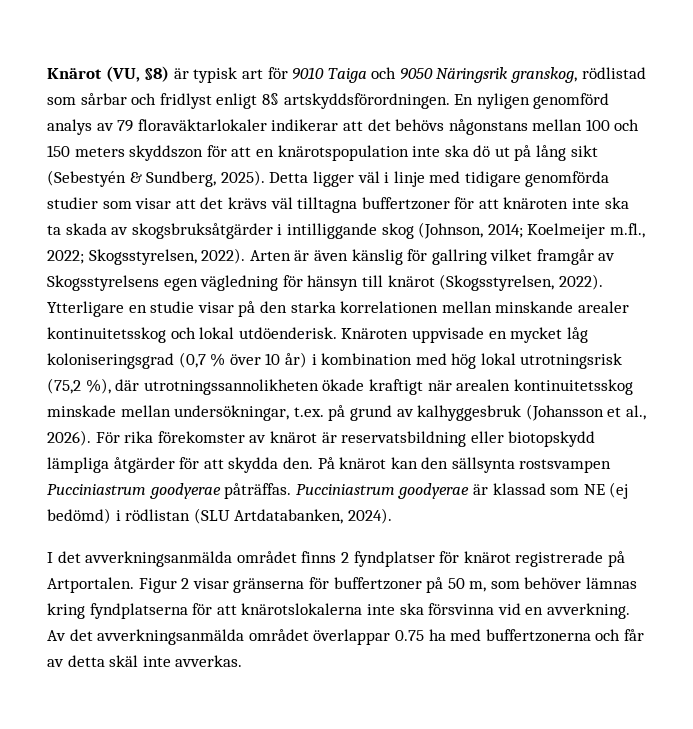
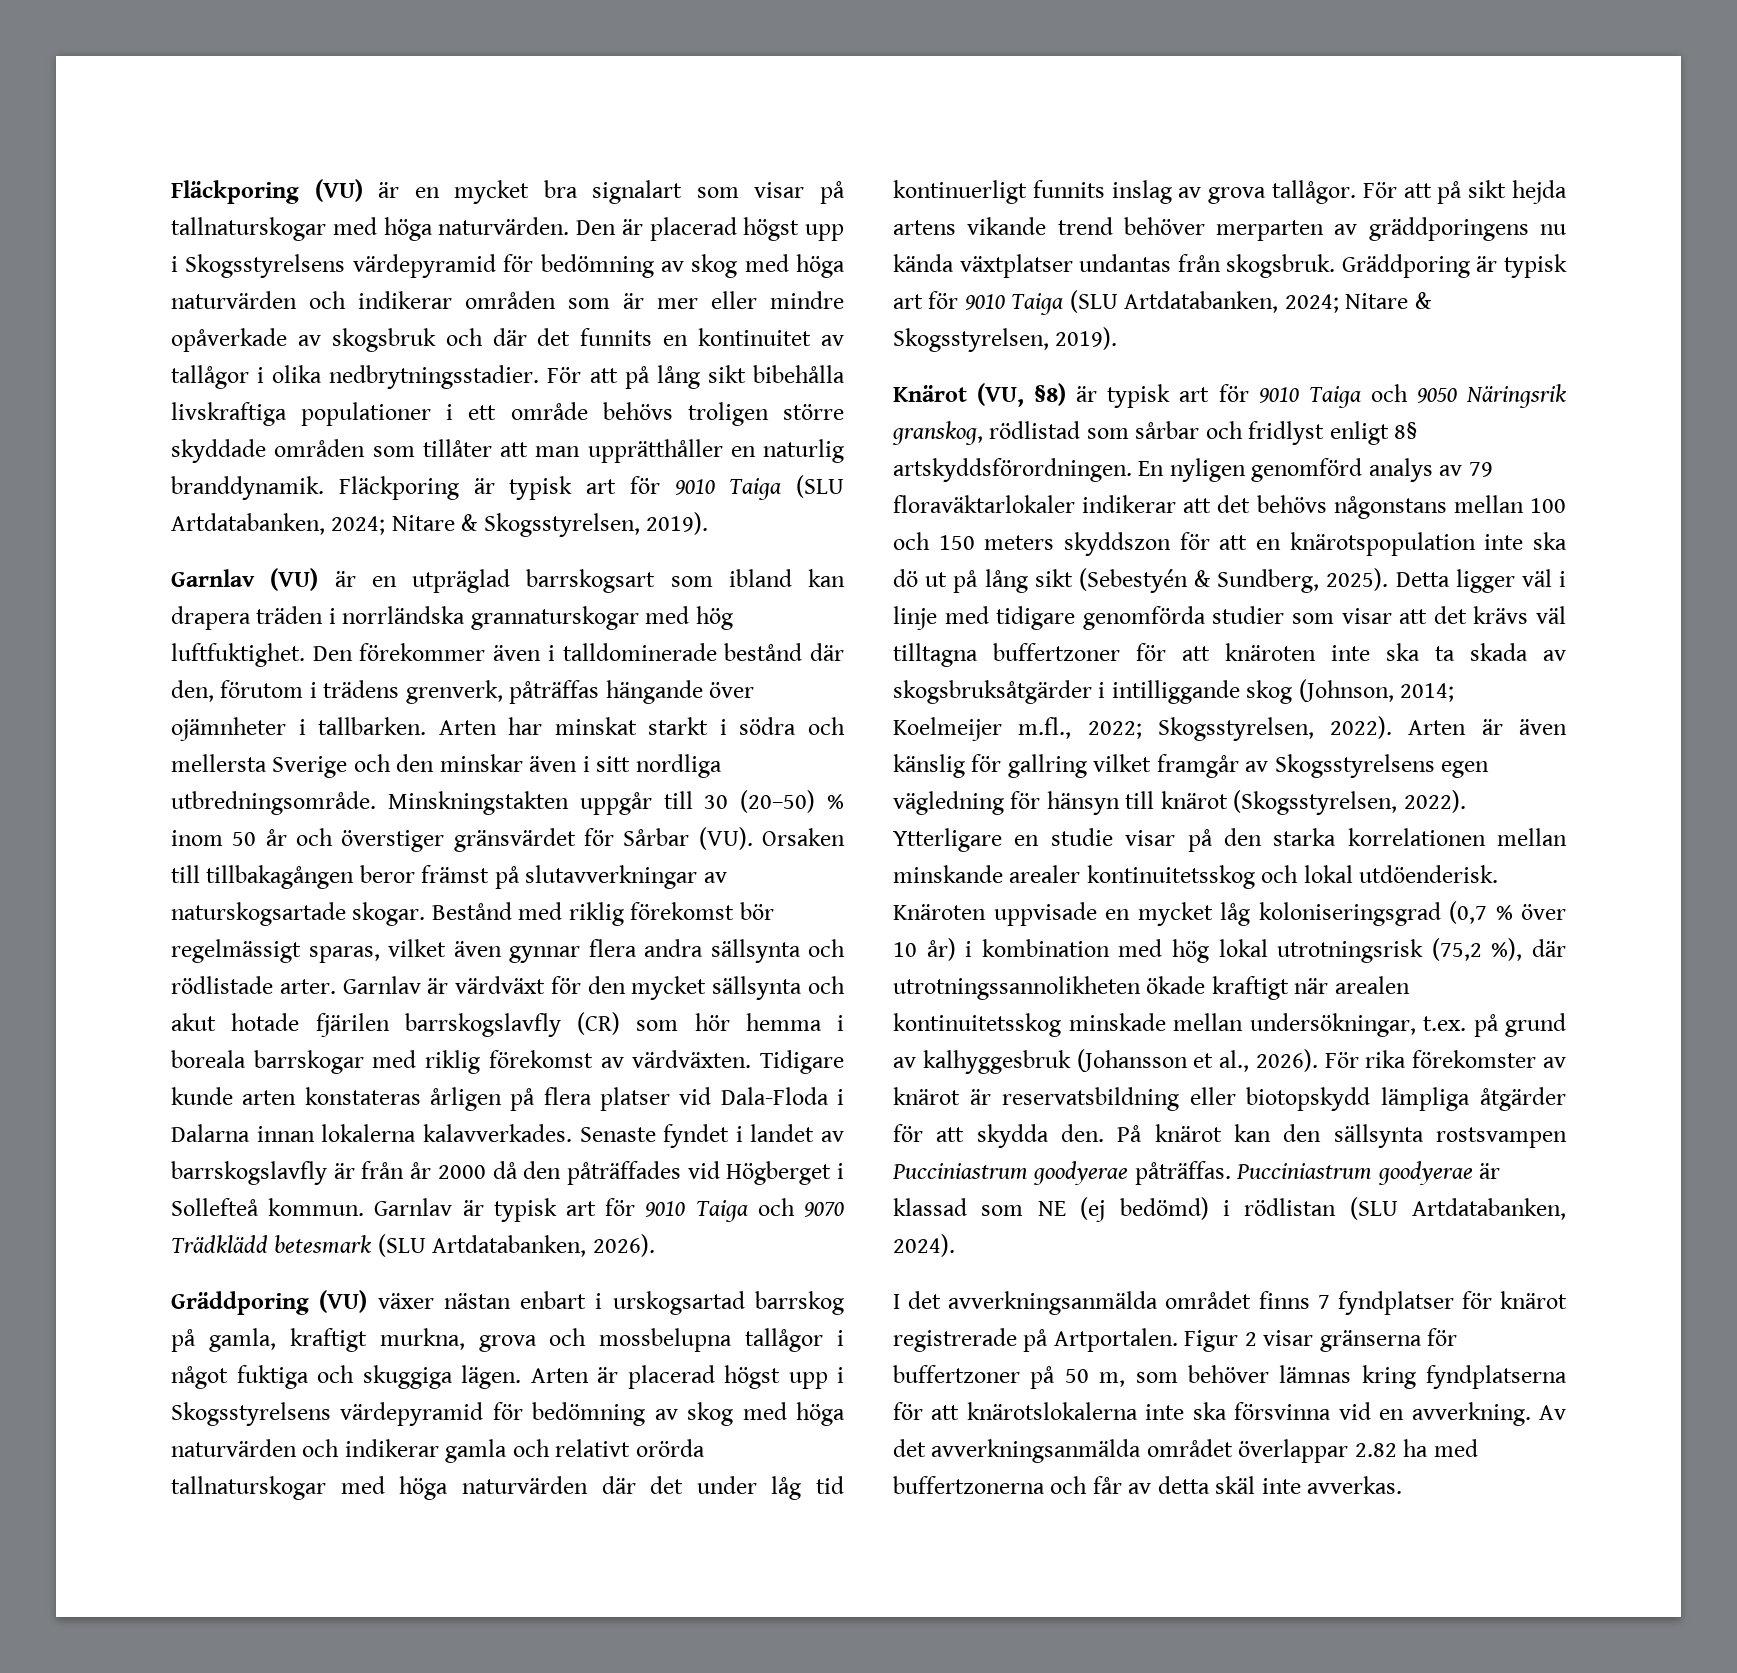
(47, 73) none -> [171,179,845,204] [171,217,844,241] [171,254,845,278] [171,291,844,309] [171,328,844,352] [171,365,845,389] [171,402,844,426] [171,439,844,463] [171,475,844,500] [171,512,709,537] [171,568,845,593] [171,606,733,630] [171,643,844,667] [171,680,755,704] [171,717,845,741] [171,754,722,778] [171,790,845,815] [171,827,845,852] [171,865,727,889] [171,902,774,926] [171,939,845,963] [171,976,845,1000] [171,1012,844,1037] [171,1050,844,1074] [171,1087,844,1111] [171,1124,844,1148] [171,1161,844,1185] [171,1198,844,1222] [171,1234,655,1257] [171,1290,844,1315] [171,1328,844,1352] [171,1365,844,1389] [171,1402,846,1426] [171,1439,705,1463] [171,1476,844,1500] [893,180,1567,204] [893,217,1566,241] [893,254,1567,278] [893,290,1432,315] [893,327,1118,352] Fläckporing (VU) är en mycket bra signalart som visar på tallnaturskogar med höga naturvärden. Den är placerad högst upp i Skogsstyrelsens värdepyramid för bedömning av skog med höga naturvärden och indikerar områden som är mer eller mindre opåverkade av skogsbruk och där det funnits en kontinuitet av tallågor i olika nedbrytningsstadier. För att på lång sikt bibehålla livskraftiga populationer i ett område behövs troligen större skyddade områden som tillåter att man upprätthåller en naturlig branddynamik. Fläckporing är typisk art för 9010 Taiga (SLU Artdatabanken, 2024; Nitare & Skogsstyrelsen, 2019). // Garnlav (VU) är en utpräglad barrskogsart som ibland kan drapera träden i norrländska grannaturskogar med hög luftfuktighet. Den förekommer även i talldominerade bestånd där den, förutom i trädens grenverk, påträffas hängande över ojämnheter i tallbarken. Arten har minskat starkt i södra och mellersta Sverige och den minskar även i sitt nordliga utbredningsområde. Minskningstakten uppgår till 30 (20–50) % inom 50 år och överstiger gränsvärdet för Sårbar (VU). Orsaken till tillbakagången beror främst på slutavverkningar av naturskogsartade skogar. Bestånd med riklig förekomst bör regelmässigt sparas, vilket även gynnar flera andra sällsynta och rödlistade arter. Garnlav är värdväxt för den mycket sällsynta och akut hotade fjärilen barrskogslavfly (CR) som hör hemma i boreala barrskogar med riklig förekomst av värdväxten. Tidigare kunde arten konstateras årligen på flera platser vid Dala-Floda i Dalarna innan lokalerna kalavverkades. Senaste fyndet i landet av barrskogslavfly är från år 2000 då den påträffades vid Högberget i Sollefteå kommun. Garnlav är typisk art för 9010 Taiga och 9070 Trädklädd betesmark (SLU Artdatabanken, 2026). // Gräddporing (VU) växer nästan enbart i urskogsartad barrskog på gamla, kraftigt murkna, grova och mossbelupna tallågor i något fuktiga och skuggiga lägen. Arten är placerad högst upp i Skogsstyrelsens värdepyramid för bedömning av skog med höga naturvärden och indikerar gamla och relativt orörda tallnaturskogar med höga naturvärden där det under låg tid kontinuerligt funnits inslag av grova tallågor. För att på sikt hejda artens vikande trend behöver merparten av gräddporingens nu kända växtplatser undantas från skogsbruk. Gräddporing är typisk art för 9010 Taiga (SLU Artdatabanken, 2024; Nitare & Skogsstyrelsen, 2019). //
[340,552,349,563] 2 -> [1317,1295,1330,1309] 7
[394,630,424,641] 0.75 -> [1354,1443,1397,1457] 2.82

